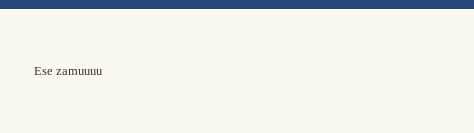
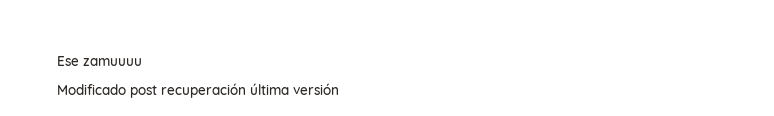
(104, 72) none -> [57,83,339,98] // Modificado post recuperación última versión

